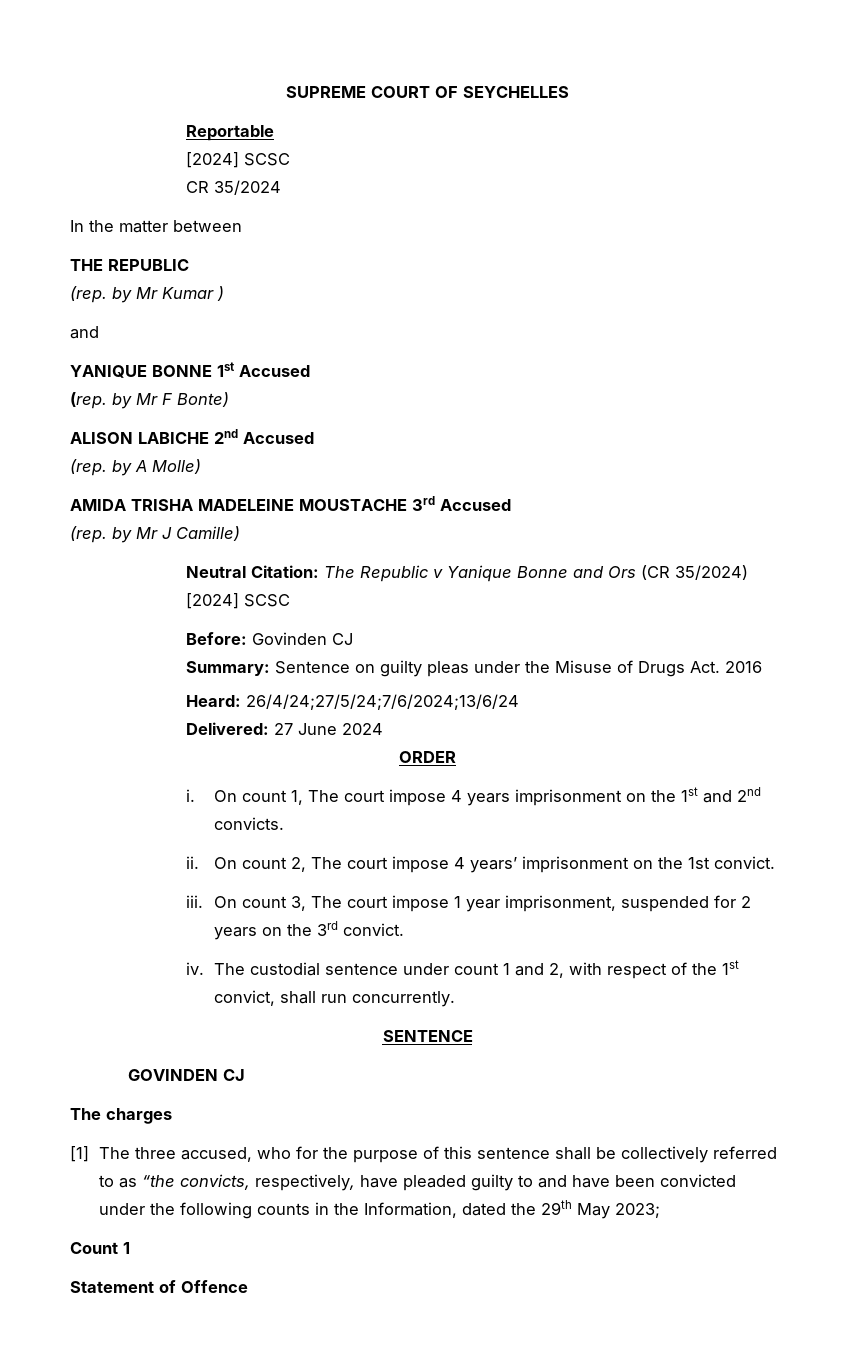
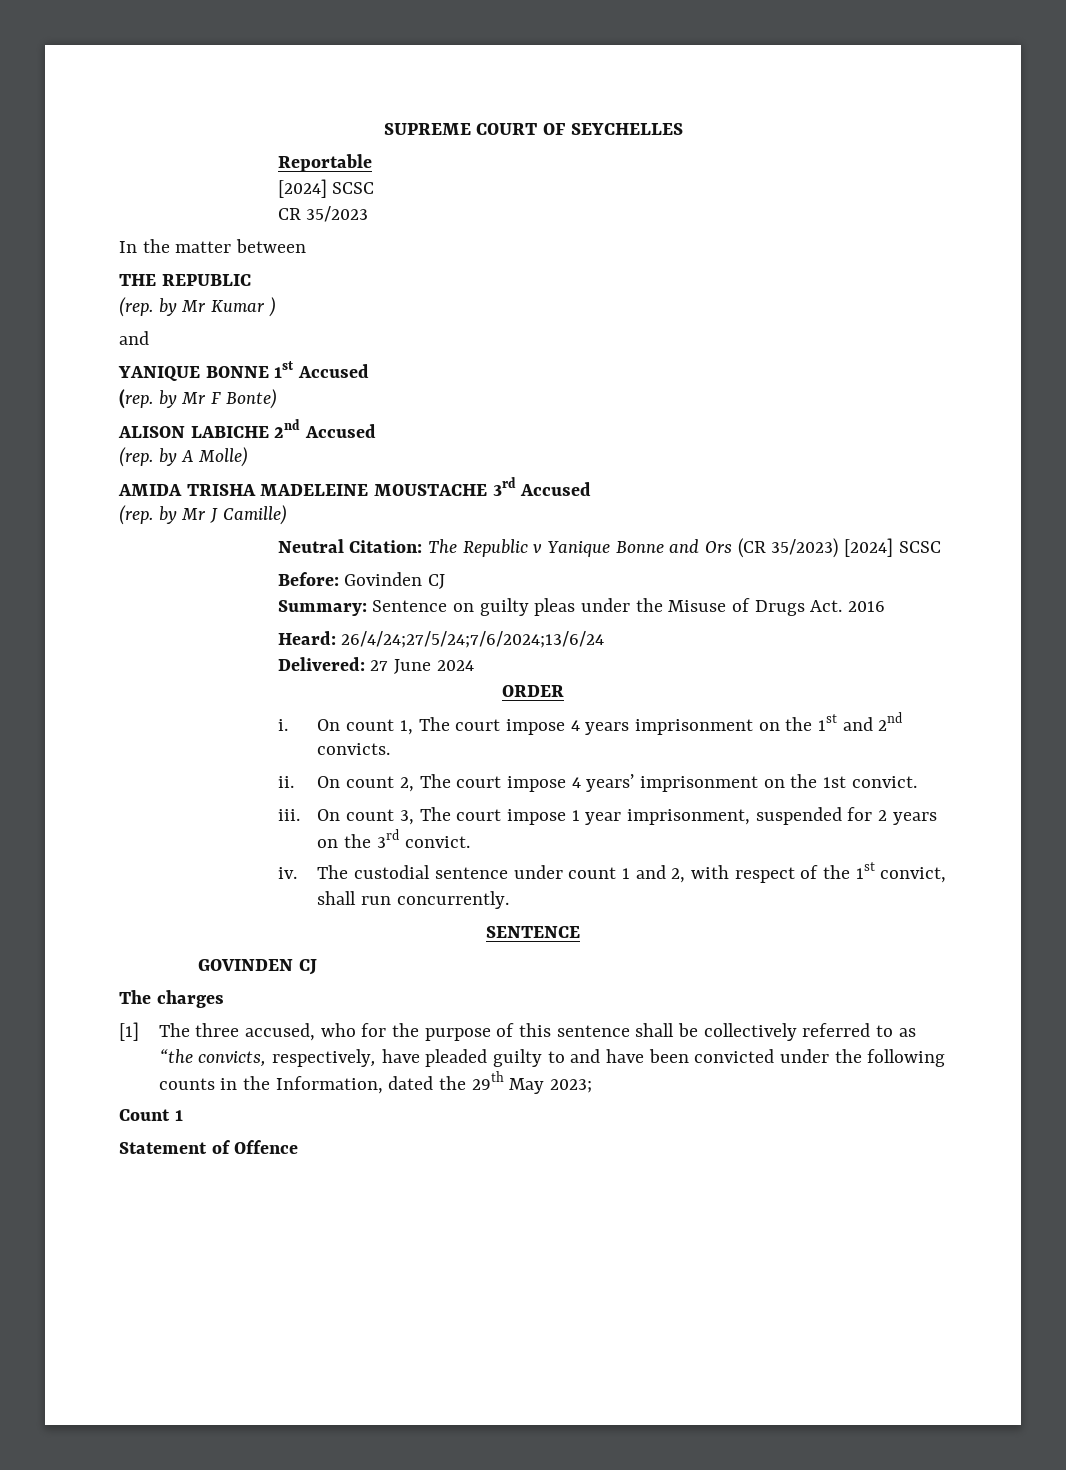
[213,180,281,195] 35/2024 -> [306,206,369,222] 35/2023
[674,565,748,580] 35/2024) -> [771,538,839,558] 35/2023)

